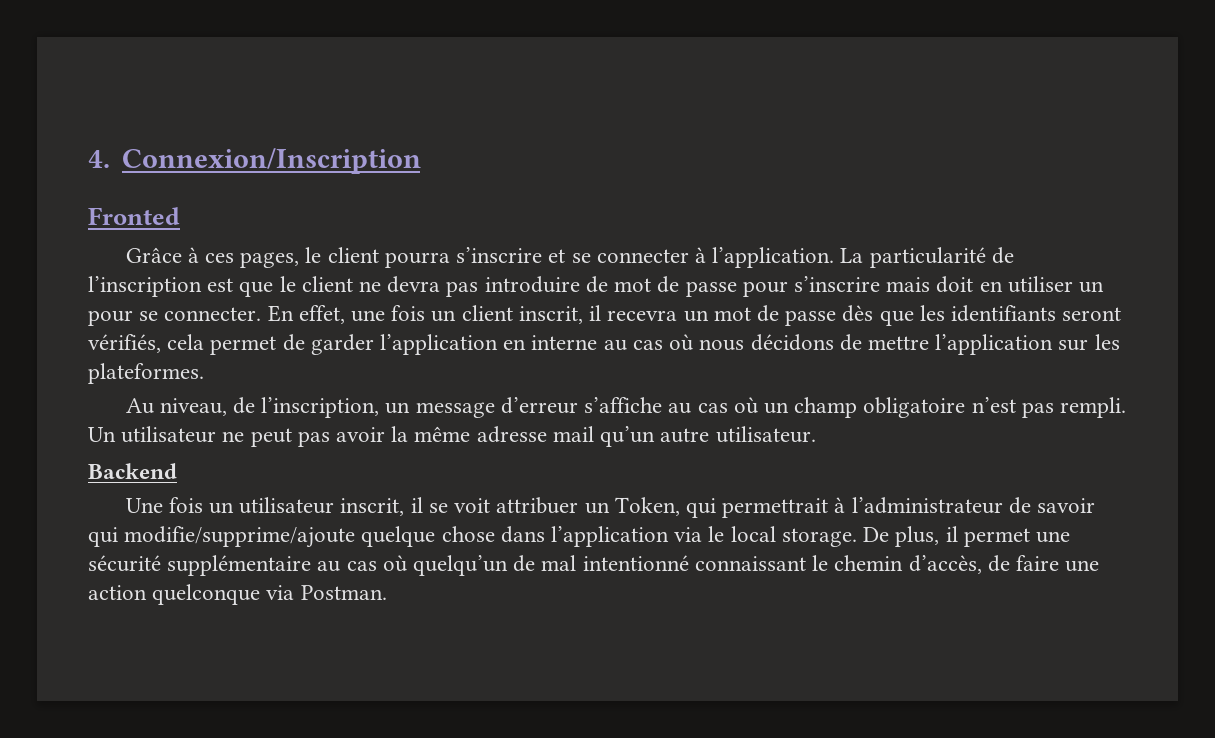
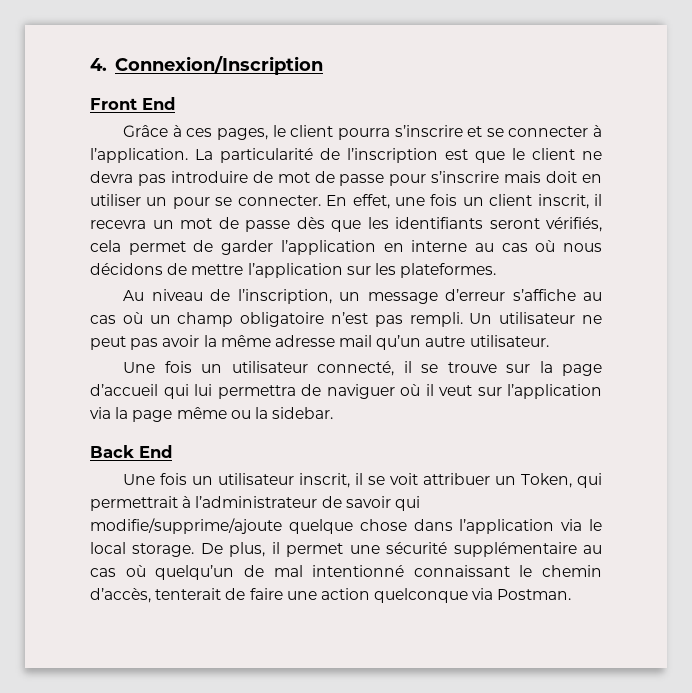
[88,207,180,225] Fronted -> [90,97,175,110] Front End
[159,398,227,416] niveau, -> [151,289,203,301] niveau
[88,463,177,479] Backend -> [123,361,602,376] [90,384,602,399] [90,407,334,422] [90,445,172,458] Une fois un utilisateur connecté, il se trouve sur la page d’accueil qui lui permettra de naviguer où il veut sur l’application via la page même ou la sidebar. // Back End
(982, 564) none -> [155,588,222,600] tenterait

